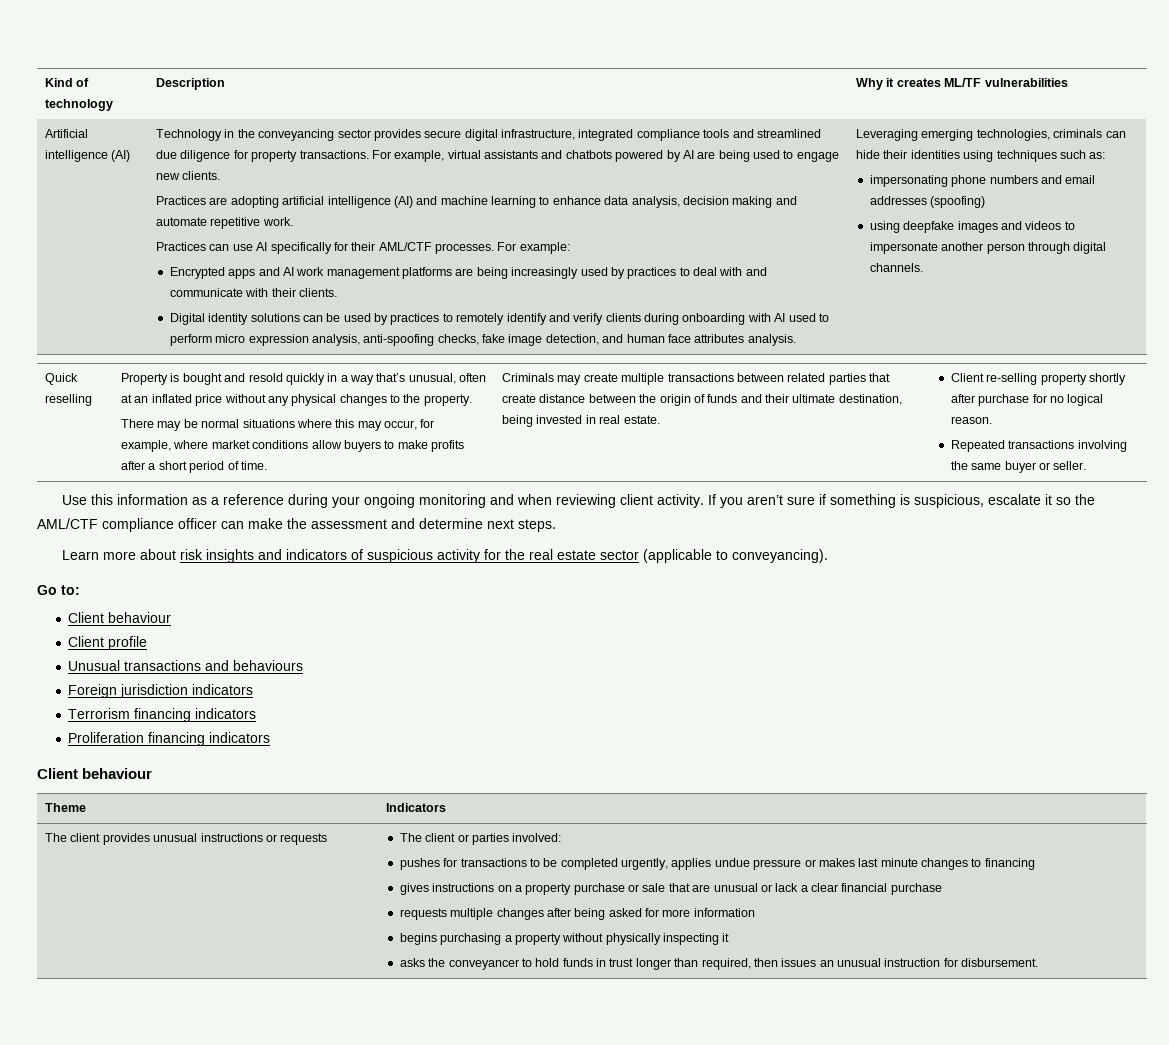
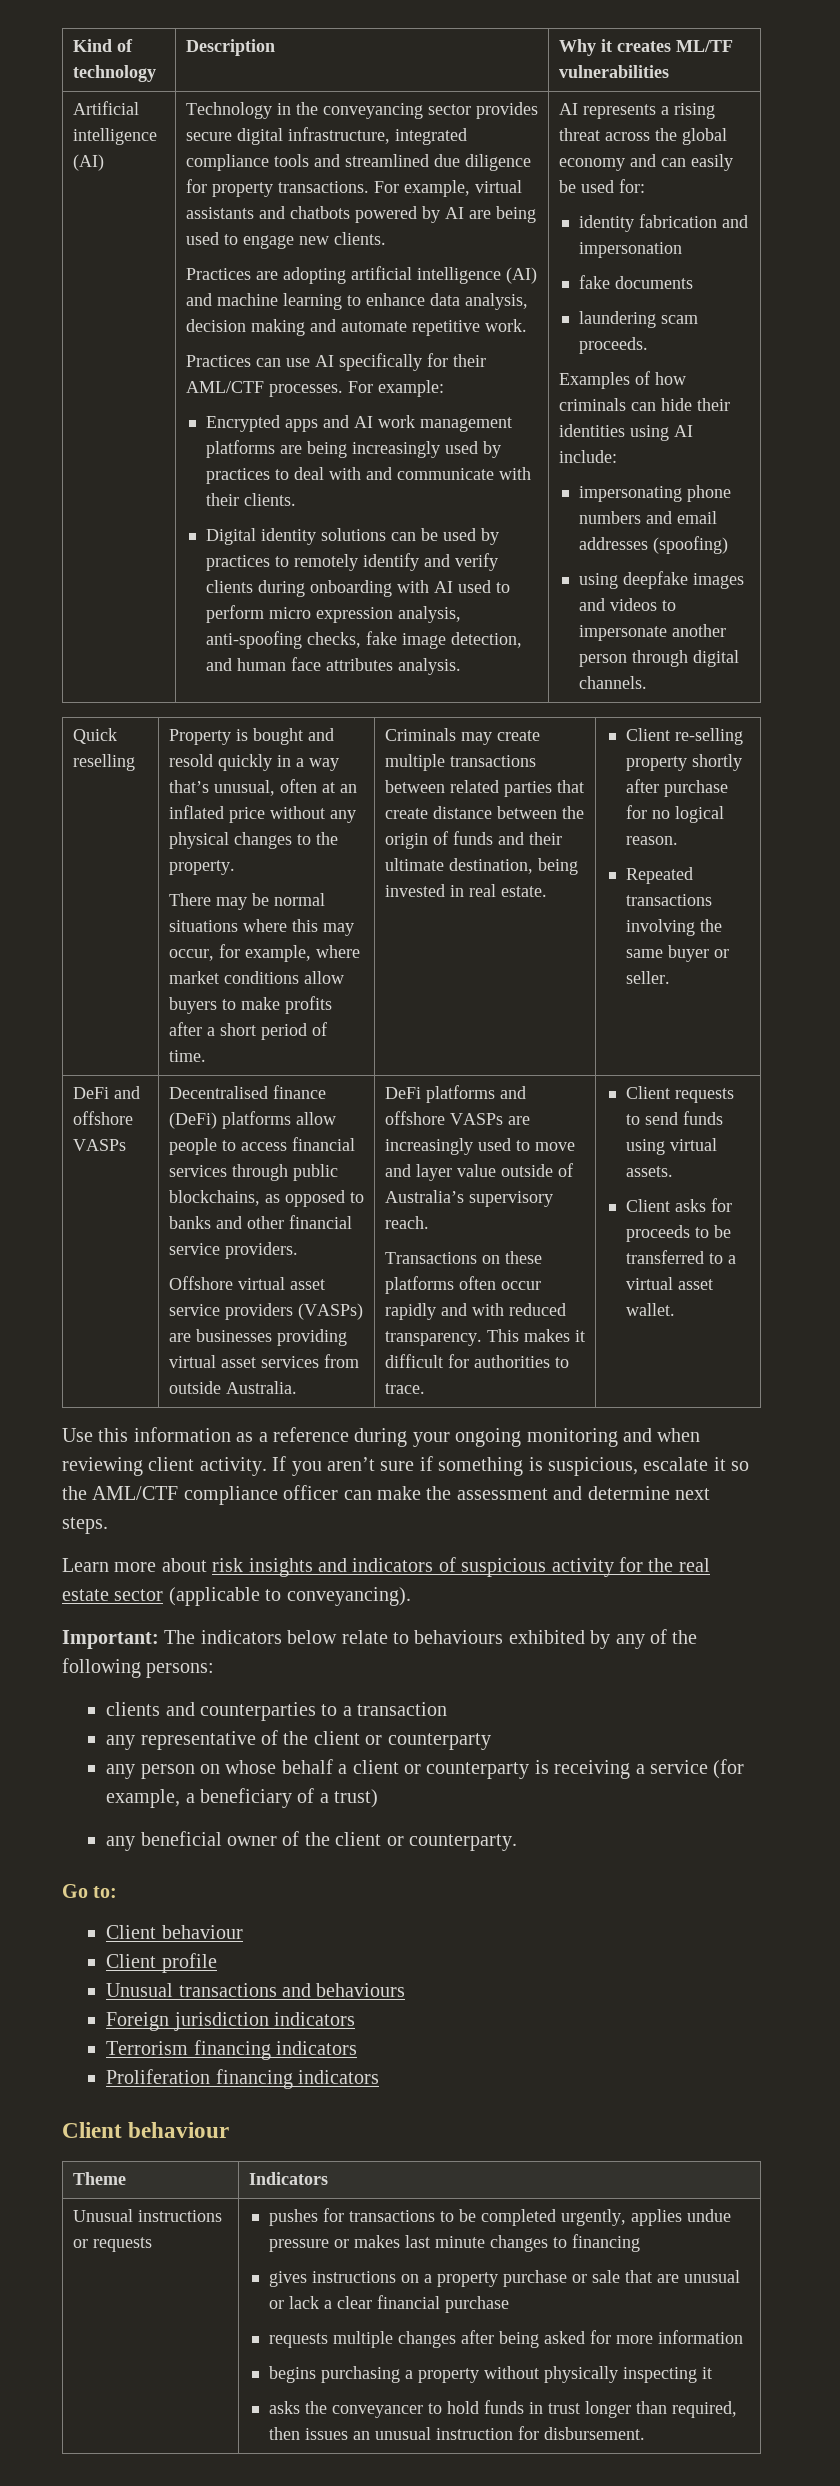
[855,129,1050,141] Leveraging emerging technologies, -> [558,103,715,119] [558,128,727,145] [558,154,733,171] [558,179,645,193] [578,214,748,232] [578,242,682,258] [578,275,693,289] [578,311,698,328] [578,337,648,354] [558,371,686,389] AI represents a rising threat across the global economy and can easily be used for: // identity fabrication and impersonation // fake documents // laundering scam proceeds. // Examples of how
[996,150,1106,162] techniques such as: -> [673,425,693,437] [558,450,617,463] AI include:
(1087, 465) none -> [72,1086,140,1099] [72,1111,133,1125] [72,1139,126,1151] [168,1085,326,1099] [168,1111,336,1129] [168,1137,355,1155] [168,1164,338,1181] [168,1190,364,1207] [168,1215,352,1229] [168,1242,298,1259] [168,1276,325,1290] [168,1303,363,1320] [168,1329,347,1346] [168,1354,359,1368] [168,1381,297,1394] [384,1085,526,1103] [384,1111,530,1125] [384,1138,575,1155] [384,1163,573,1181] [384,1190,553,1207] [384,1216,429,1229] [384,1251,542,1264] [384,1276,541,1294] [384,1303,566,1320] [384,1329,585,1346] [384,1354,569,1368] [384,1383,425,1394] [625,1086,734,1103] [625,1111,723,1125] [625,1138,717,1155] [625,1166,673,1177] [625,1198,732,1212] [625,1225,731,1242] [625,1250,736,1264] [625,1277,713,1290] [625,1303,675,1316] // DeFi and offshore VASPs | Decentralised finance (DeFi) platforms allow people to access financial services through public blockchains, as opposed to banks and other financial service providers. // Offshore virtual asset service providers (VASPs) are businesses providing virtual asset services from outside Australia. | DeFi platforms and offshore VASPs are increasingly used to move and layer value outside of Australia’s supervisory reach. // Transactions on these platforms often occur rapidly and with reduced transparency. This makes it difficult for authorities to trace. | Client requests to send funds using virtual assets. // Client asks for proceeds to be transferred to a virtual asset wallet.
(829, 556) none -> [62,1629,698,1649] [62,1658,215,1678] [106,1702,448,1721] [106,1730,491,1750] [106,1759,745,1779] [106,1788,379,1808] [106,1831,518,1851] // Important: The indicators below relate to behaviours exhibited by any of the following persons: // clients and counterparties to a transaction // any representative of the client or counterparty // any person on whose behalf a client or counterparty is receiving a service (for example, a beneficiary of a trust) // any beneficial owner of the client or counterparty.
[44,833,198,845] The client provides unusual -> [72,2209,133,2222] Unusual
[399,833,562,845] The client or parties involved: // -> (152, 2244) none

